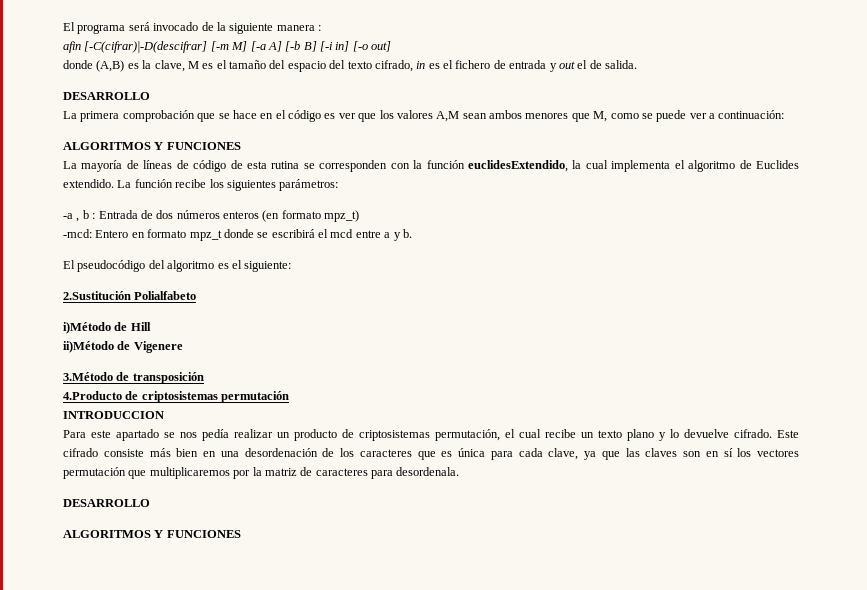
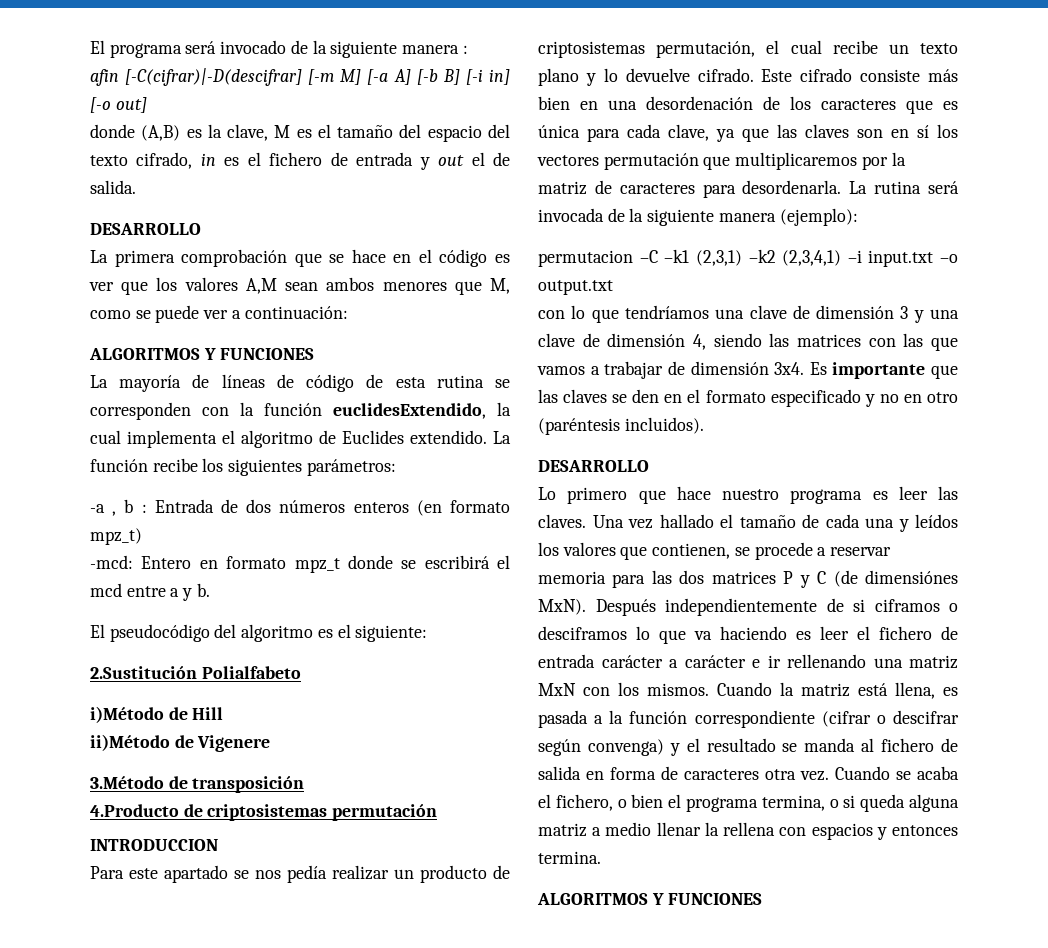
[396,467,460,476] [63,499,150,507] desordenala. // DESARROLLO -> [742,180,959,194] [538,208,858,226] [538,249,958,267] [538,280,613,295] [538,305,959,323] [538,333,958,351] [537,361,958,379] [538,389,958,407] [538,417,704,435] [538,460,649,472] [538,486,958,504] [538,514,958,532] [538,542,892,560] [538,570,958,588] [538,598,958,616] [538,626,958,644] [538,654,958,669] [538,682,958,699] [538,710,959,728] [538,738,959,756] [538,766,959,781] [538,794,959,812] [538,822,958,840] [538,851,601,864] desordenarla. La rutina será invocada de la siguiente manera (ejemplo): // permutacion –C –k1 (2,3,1) –k2 (2,3,4,1) –i input.txt –o output.txt // con lo que tendríamos una clave de dimensión 3 y una clave de dimensión 4, siendo las matrices con las que vamos a trabajar de dimensión 3x4. Es importante que las claves se den en el formato especificado y no en otro (paréntesis incluidos). // DESARROLLO // Lo primero que hace nuestro programa es leer las claves. Una vez hallado el tamaño de cada una y leídos los valores que contienen, se procede a reservar memoria para las dos matrices P y C (de dimensiónes MxN). Después independientemente de si ciframos o desciframos lo que va haciendo es leer el fichero de entrada carácter a carácter e ir rellenando una matriz MxN con los mismos. Cuando la matriz está llena, es pasada a la función correspondiente (cifrar o descifrar según convenga) y el resultado se manda al fichero de salida en forma de caracteres otra vez. Cuando se acaba el fichero, o bien el programa termina, o si queda alguna matriz a medio llenar la rellena con espacios y entonces termina.

